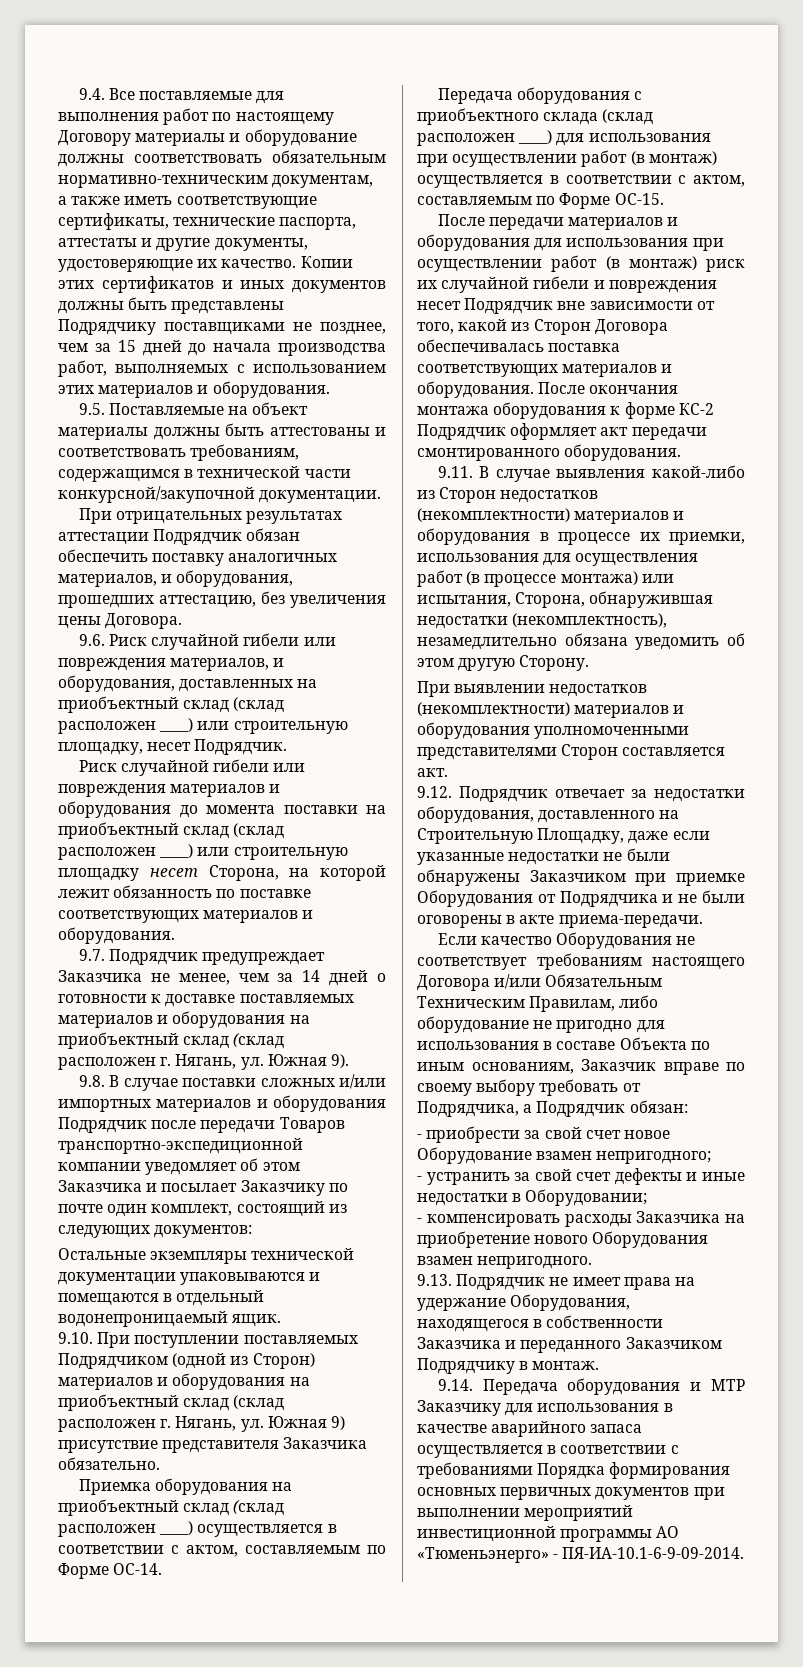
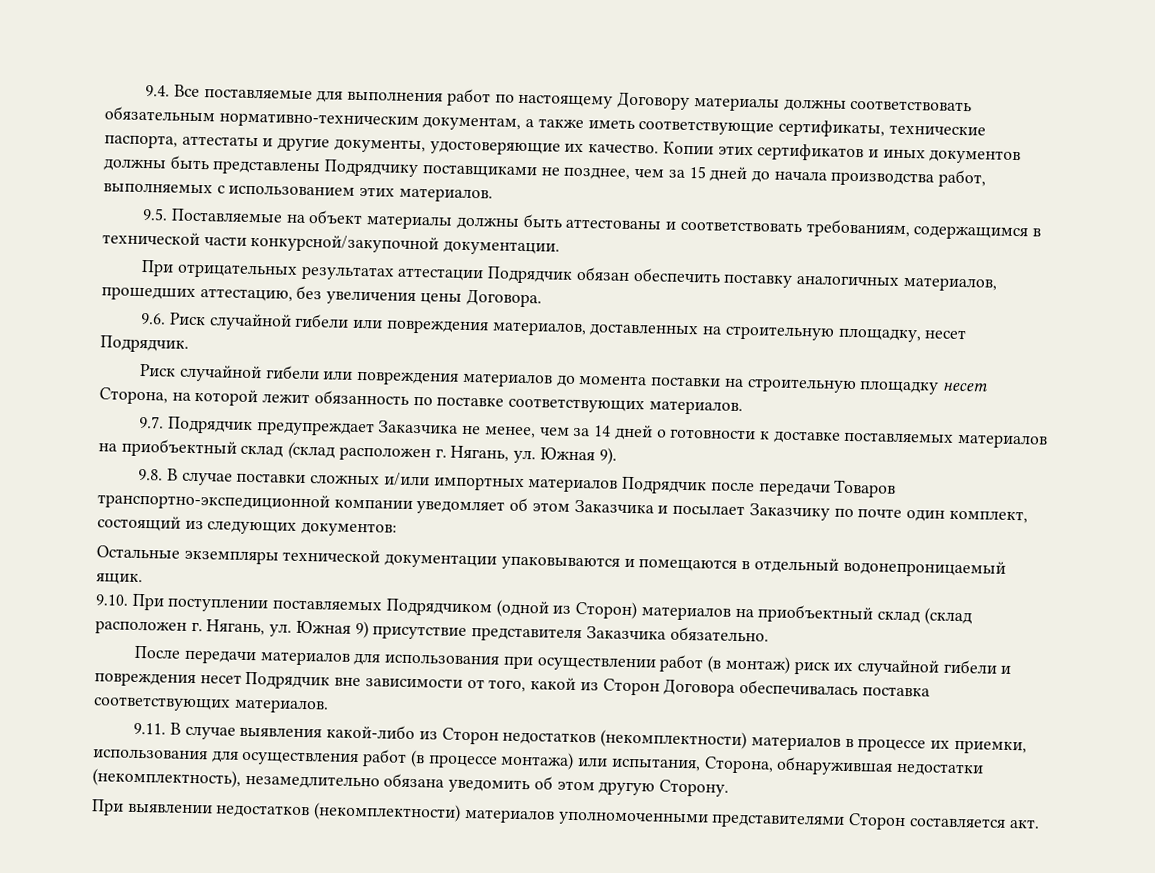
[229,129,357,146] и оборудование -> (780, 104) none
[98,381,330,398] материалов и оборудования. -> [398,187,493,203] материалов.
[161,570,294,587] и оборудования, -> (997, 284) none
[273,658,285,667] [58,675,318,692] [58,696,285,713] [58,718,230,734] и оборудования, доставленных на приобъектный склад (склад расположен ____) или -> [589,323,723,338] доставленных на
[269,784,281,793] [58,801,171,818] и оборудования -> (553, 380) none
[58,822,285,839] [58,844,230,860] приобъектный склад (склад расположен ____) или -> (744, 383) none
[203,910,314,923] [58,927,175,944] материалов и оборудования. -> [648,400,743,416] материалов.
[157,1011,286,1028] и оборудования -> (1049, 441) none
[256,1095,386,1112] и оборудования -> (619, 485) none
[157,1373,286,1390] и оборудования -> (731, 613) none
[78,1478,293,1495] [58,1499,285,1516] [58,1521,337,1537] [58,1545,386,1557] [58,1563,163,1579] [437,87,643,104] [417,108,654,125] [417,130,711,146] [417,150,717,167] [417,175,745,188] [417,193,664,209] // Приемка оборудования на приобъектный склад (склад расположен ____) осуществляется в соответствии с актом, составляемым по Форме ОС-14. // Передача оборудования с приобъектного склада (склад расположен ____) для использования при осуществлении работ (в монтаж) осуществляется в соответствии с актом, составляемым по Форме ОС-15. -> (769, 634) none
[667,217,679,226] [417,234,530,251] и оборудования -> (350, 658) none
[562,364,673,377] [417,381,679,398] [417,402,714,419] [417,423,707,440] [417,444,682,461] материалов и оборудования. После окончания монтажа оборудования к форме КС-2 Подрядчик оформляет акт передачи смонтированного оборудования. -> [233,698,329,714] материалов.
[673,511,685,520] [417,528,530,545] и оборудования -> (841, 743) none
[673,705,685,714] [417,722,530,739] и оборудования -> (555, 816) none
[417,786,745,802] [417,806,680,823] [417,828,710,844] [417,848,670,865] [417,869,745,886] [417,890,745,907] [417,915,703,928] [437,932,696,949] [417,953,745,970] [417,974,663,991] [417,995,659,1012] [417,1016,665,1033] [417,1037,710,1050] [417,1059,745,1075] [417,1079,641,1096] [417,1100,688,1117] [417,1126,670,1143] [417,1147,712,1164] [417,1168,745,1185] [417,1189,648,1206] [417,1211,745,1227] [417,1231,709,1248] [417,1256,593,1269] [417,1274,695,1290] [417,1294,631,1311] [417,1315,664,1332] [417,1337,722,1353] [417,1358,600,1374] [437,1378,745,1395] [417,1400,673,1416] [417,1421,643,1437] [417,1445,679,1458] [417,1462,731,1479] [417,1487,725,1500] [417,1505,634,1521] [417,1526,680,1542] [417,1547,745,1563] // 9.12. Подрядчик отвечает за недостатки оборудования, доставленного на Строительную Площадку, даже если указанные недостатки не были обнаружены Заказчиком при приемке Оборудования от Подрядчика и не были оговорены в акте приема-передачи. // Если качество Оборудования не соответствует требованиям настоящего Договора и/или Обязательным Техническим Правилам, либо оборудование не пригодно для использования в составе Объекта по иным основаниям, Заказчик вправе по своему выбору требовать от Подрядчика, а Подрядчик обязан: // - приобрести за свой счет новое Оборудование взамен непригодного; // - устранить за свой счет дефекты и иные недостатки в Оборудовании; // - компенсировать расходы Заказчика на приобретение нового Оборудования взамен непригодного. // 9.13. Подрядчик не имеет права на удержание Оборудования, находящегося в собственности Заказчика и переданного Заказчиком Подрядчику в монтаж. // 9.14. Передача оборудования и МТР Заказчику для использования в качестве аварийного запаса осуществляется в соответствии с требованиями Порядка формирования основных первичных документов при выполнении мероприятий инвестиционной программы АО «Тюменьэнерго» - ПЯ-ИА-10.1-6-9-09-2014. -> (1040, 823) none

